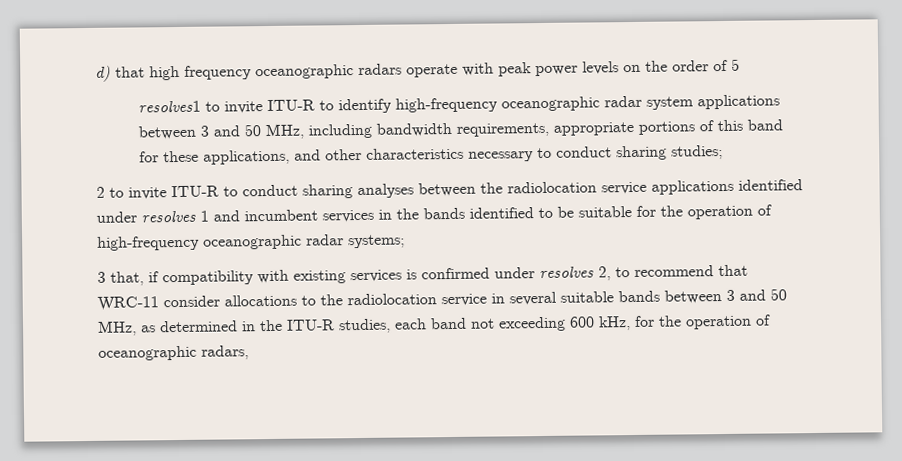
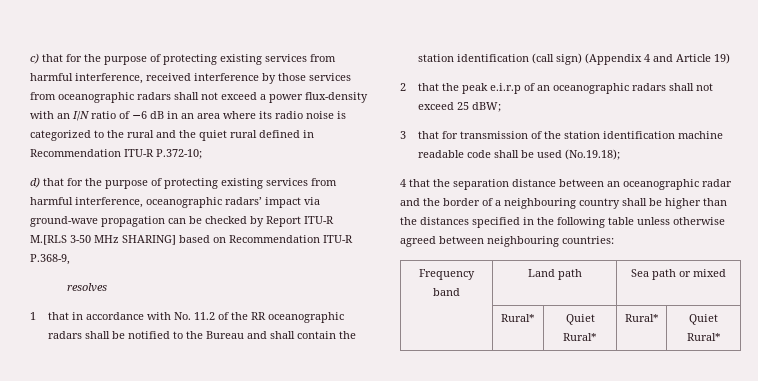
[95,58,740,82] [137,94,780,114] [137,119,783,140] [138,145,723,165] [96,179,803,200] [96,204,772,223] [97,234,405,251] [97,264,748,286] [97,288,787,311] [97,314,771,336] [98,345,249,361] d) that high frequency oceanographic radars operate with peak power levels on the order of 5 // resolves1 to invite ITU-R to identify high-frequency oceanographic radar system applications between 3 and 50 MHz, including bandwidth requirements, appropriate portions of this band for these applications, and other characteristics necessary to conduct sharing studies; // 2 to invite ITU-R to conduct sharing analyses between the radiolocation service applications identified under resolves 1 and incumbent services in the bands identified to be suitable for the operation of high-frequency oceanographic radar systems; // 3 that, if compatibility with existing services is confirmed under resolves 2, to recommend that WRC-11 consider allocations to the radiolocation service in several suitable bands between 3 and 50 MHz, as determined in the ITU-R studies, each band not exceeding 600 kHz, for the operation of oceanographic radars, -> [30,53,336,65] [30,73,351,84] [30,92,368,103] [30,111,346,121] [30,130,314,141] [30,149,202,159] [30,177,337,189] [30,197,320,208] [30,216,334,227] [30,235,353,245] [30,254,70,265] [66,283,107,292] [30,312,345,323] [48,331,357,339] [418,53,731,65] [400,83,714,94] [418,102,502,112] [400,131,724,139] [418,149,621,160] [400,179,732,190] [400,198,727,209] [400,217,725,228] [400,236,614,247] [419,269,475,280] [433,288,460,296] [527,269,582,280] [631,269,726,280] [501,314,535,322] [565,314,595,325] [563,333,597,341] [624,314,659,322] [689,314,718,325] [686,333,721,341] c) that for the purpose of protecting existing services from harmful interference, received interference by those services from oceanographic radars shall not exceed a power flux-density with an I/N ratio of −6 dB in an area where its radio noise is categorized to the rural and the quiet rural defined in Recommendation ITU-R P.372-10; // d) that for the purpose of protecting existing services from harmful interference, oceanographic radars’ impact via ground-wave propagation can be checked by Report ITU-R M.[RLS 3-50 MHz SHARING] based on Recommendation ITU-R P.368-9, // resolves // 1 that in accordance with No. 11.2 of the RR oceanographic radars shall be notified to the Bureau and shall contain the station identification (call sign) (Appendix 4 and Article 19) // 2 that the peak e.i.r.p of an oceanographic radars shall not exceed 25 dBW; // 3 that for transmission of the station identification machine readable code shall be used (No.19.18); // 4 that the separation distance between an oceanographic radar and the border of a neighbouring country shall be higher than the distances specified in the following table unless otherwise agreed between neighbouring countries: // Frequency band | Land path | Sea path or mixed // | Rural* | Quiet Rural* | Rural* | Quiet Rural*

